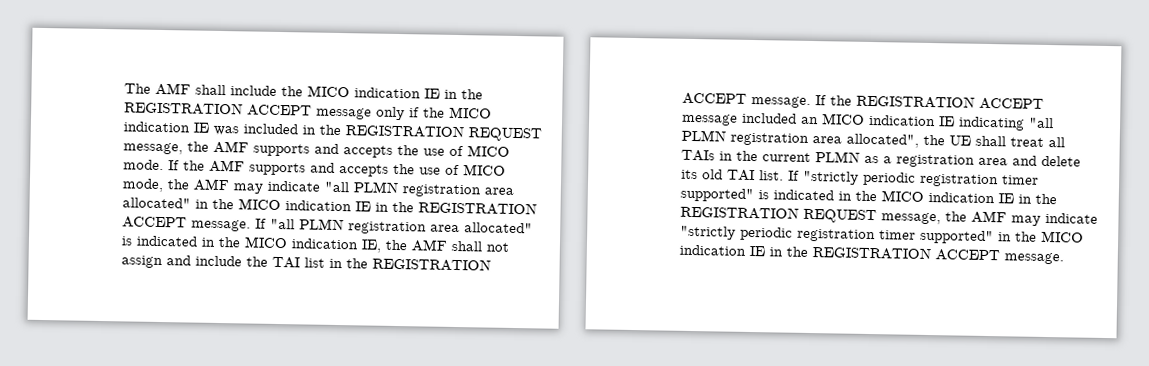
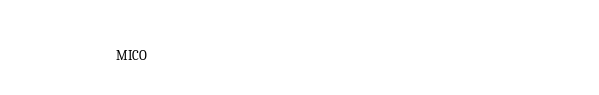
[124,82,484,100] [124,101,493,121] [123,121,543,142] [123,140,511,158] [123,159,507,177] [122,178,515,198] [122,197,538,216] [122,216,534,235] [121,235,510,253] [121,255,492,272] [682,92,1045,110] [682,112,1055,131] [681,129,1066,148] [681,149,1082,168] [681,169,1040,188] [680,187,1058,205] [680,205,1099,226] [680,225,1085,245] [679,244,1065,265] The AMF shall include the MICO indication IE in the REGISTRATION ACCEPT message only if the MICO indication IE was included in the REGISTRATION REQUEST message, the AMF supports and accepts the use of MICO mode. If the AMF supports and accepts the use of MICO mode, the AMF may indicate "all PLMN registration area allocated" in the MICO indication IE in the REGISTRATION ACCEPT message. If "all PLMN registration area allocated" is indicated in the MICO indication IE, the AMF shall not assign and include the TAI list in the REGISTRATION ACCEPT message. If the REGISTRATION ACCEPT message included an MICO indication IE indicating "all PLMN registration area allocated", the UE shall treat all TAIs in the current PLMN as a registration area and delete its old TAI list. If "strictly periodic registration timer supported" is indicated in the MICO indication IE in the REGISTRATION REQUEST message, the AMF may indicate "strictly periodic registration timer supported" in the MICO indication IE in the REGISTRATION ACCEPT message. -> [116,50,148,60] MICO

